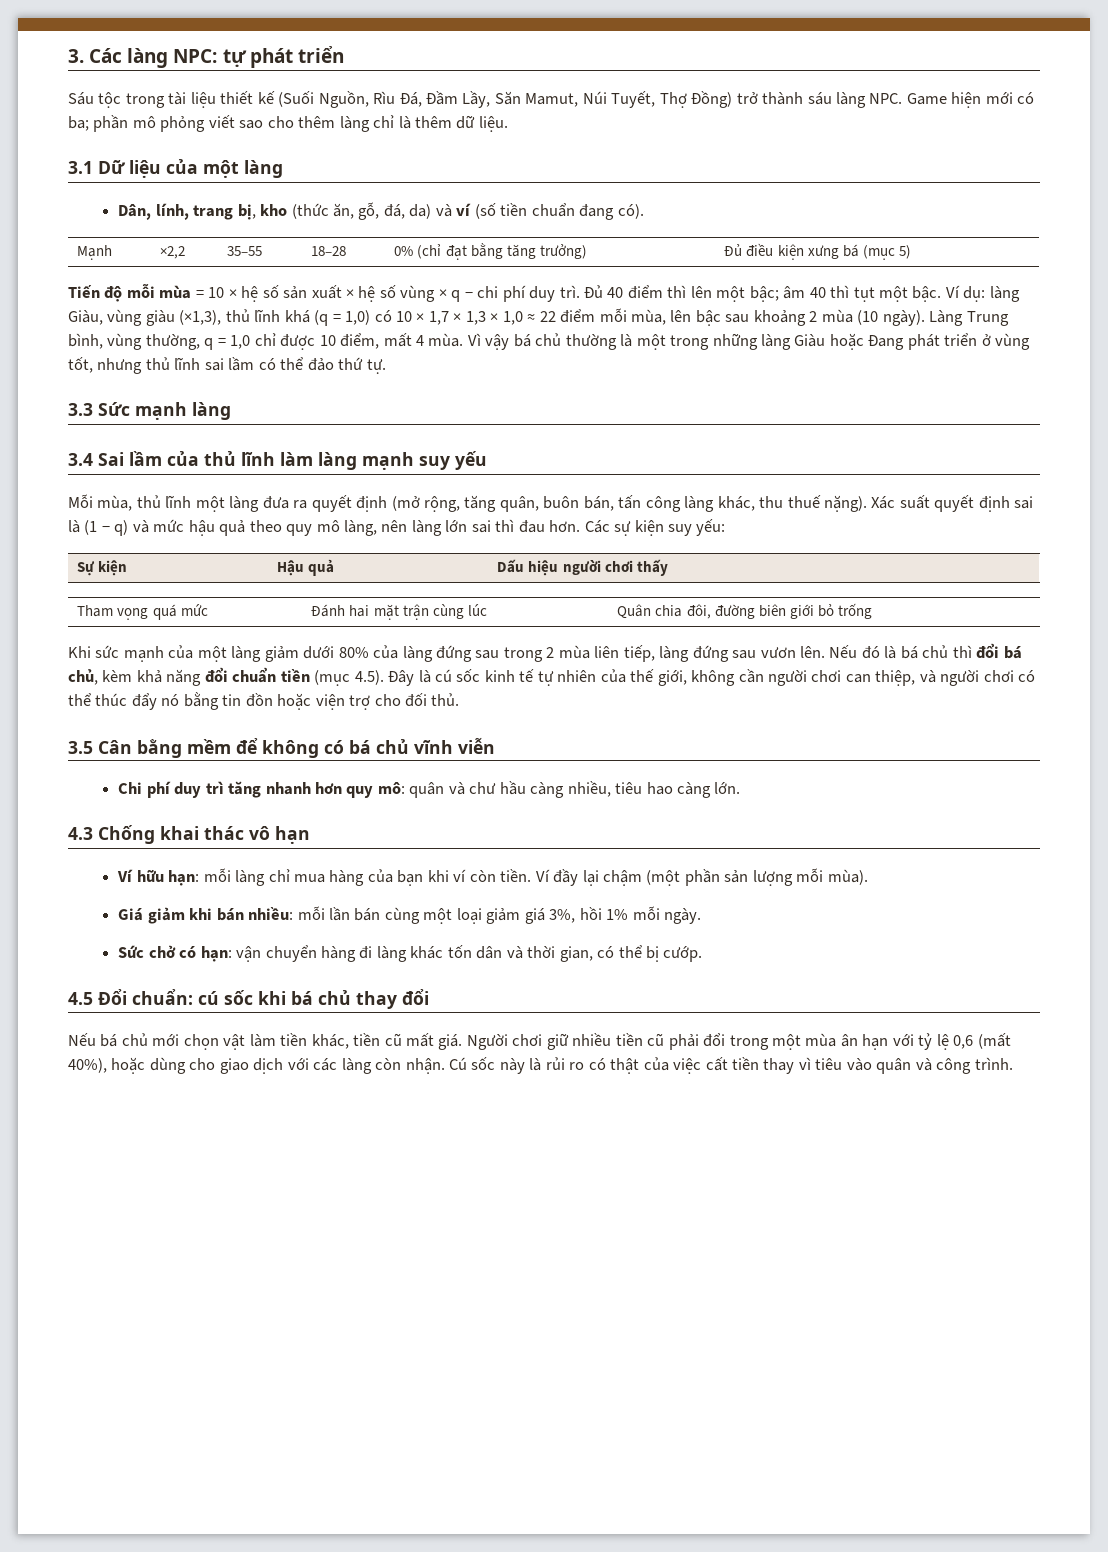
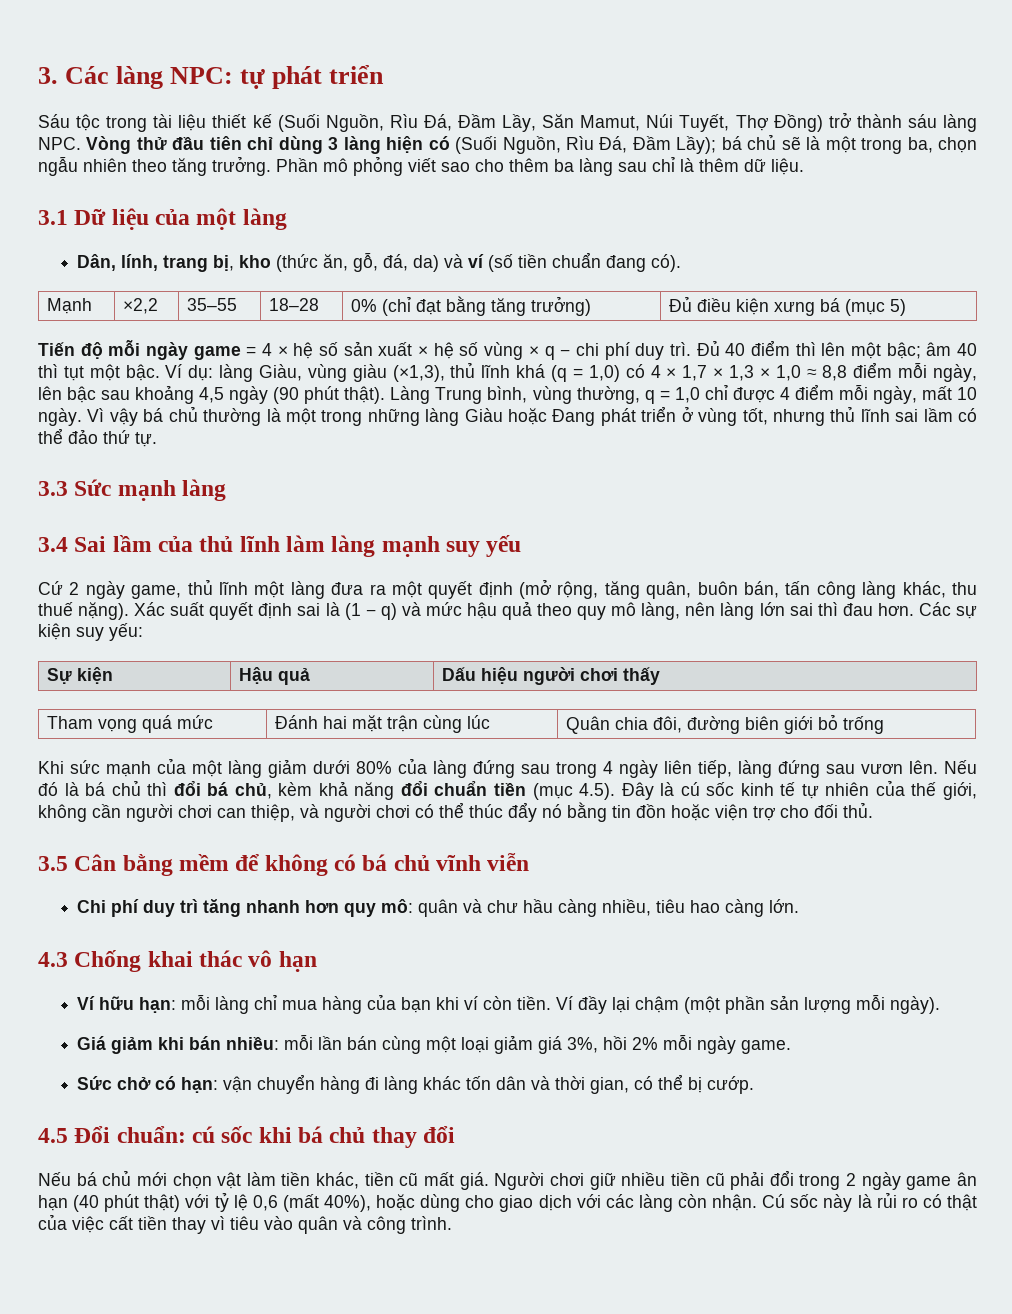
[906,92,1035,108] [68,115,129,132] Game hiện mới có ba; phần -> [86,134,978,154] [38,156,318,176] Vòng thử đầu tiên chỉ dùng 3 làng hiện có (Suối Nguồn, Rìu Đá, Đầm Lầy); bá chủ sẽ là một trong ba, chọn ngẫu nhiên theo tăng trưởng. Phần
[339,116,370,132] làng -> [554,158,647,176] ba làng sau
[159,285,225,299] mùa = 10 -> [146,342,273,360] ngày game = 4
[396,311,413,322] 10 -> [650,365,661,378] 4
[539,308,667,325] 22 điểm mỗi mùa, -> [822,362,977,382] 8,8 điểm mỗi ngày,
[809,309,925,326] 2 mùa (10 ngày). -> [199,386,386,404] 4,5 ngày (90 phút thật).
[319,333,464,349] 10 điểm, mất 4 mùa. -> [779,384,977,404] [38,408,82,426] 4 điểm mỗi ngày, mất 10 ngày.
[68,494,133,511] Mỗi mùa, -> [38,581,182,599] Cứ 2 ngày game,
(308, 504) none -> [391,581,422,598] một
[546,645,590,659] 2 mùa -> [603,760,658,778] 4 ngày
[827,869,868,885] mùa). -> [890,996,941,1014] ngày).
[606,906,701,924] 1% mỗi ngày. -> [632,1034,792,1054] 2% mỗi ngày game.
[772,1033,889,1050] một mùa ân hạn -> [846,1172,977,1190] [38,1194,181,1212] 2 ngày game ân hạn (40 phút thật)

